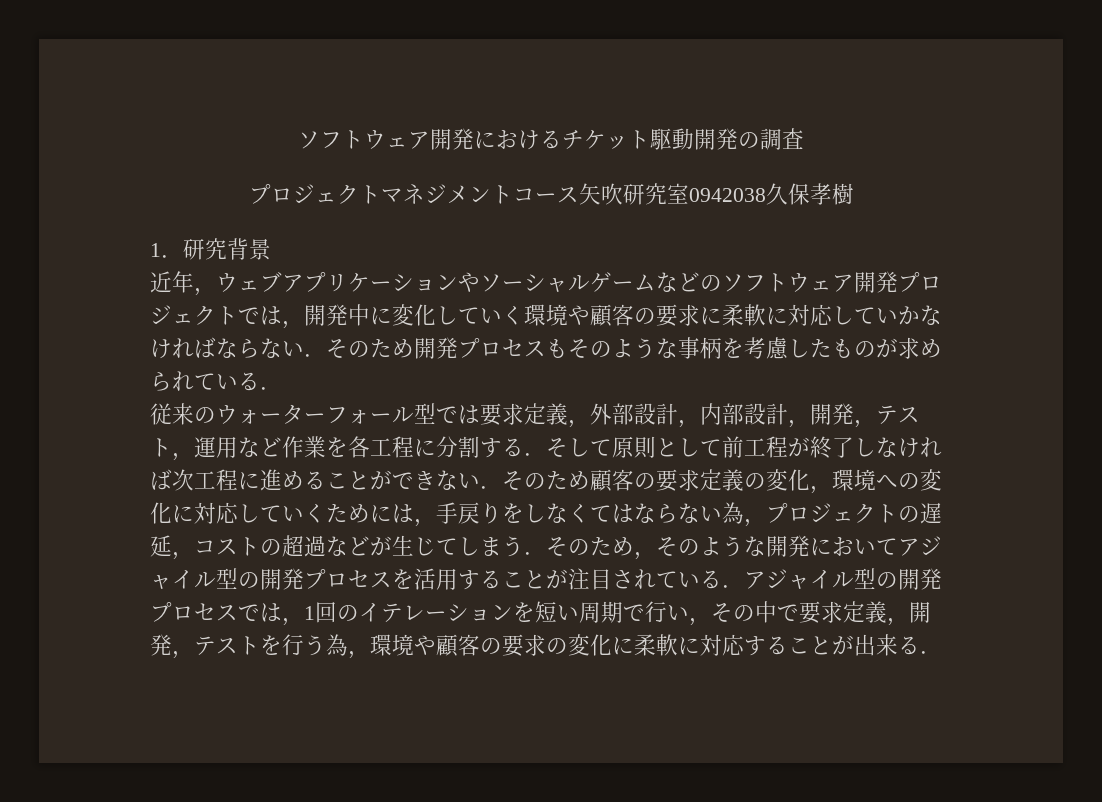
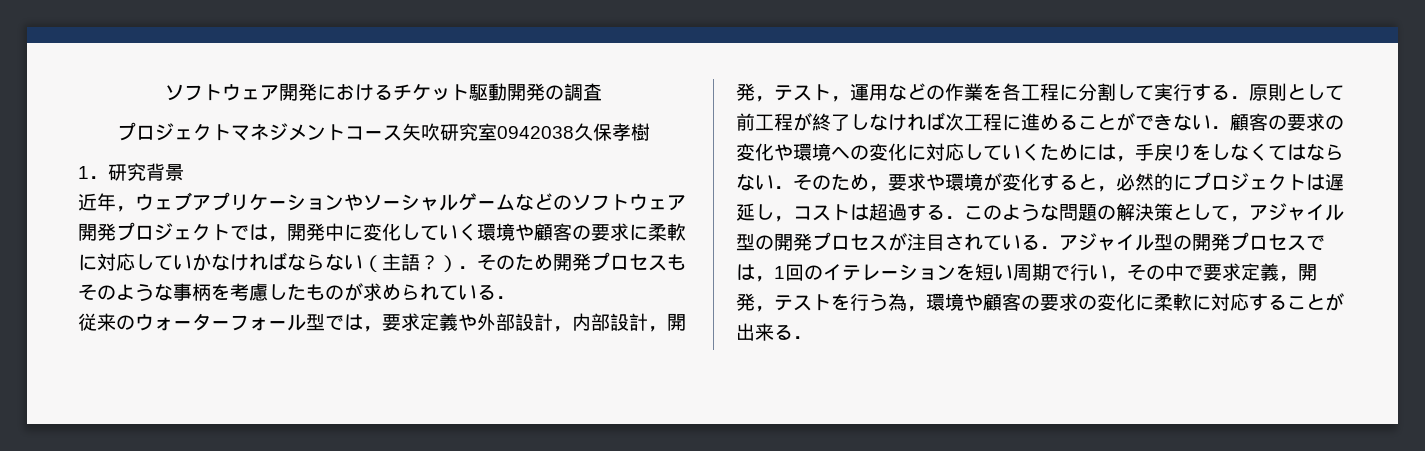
(304, 349) none -> [363,253,458,272] （主語？）
[480,403,590,428] 要求定義， -> [363,313,477,332] ，要求定義や
(282, 447) none -> [926,85,945,100] の
[480,438,612,458] する．そして -> [1116,83,1249,101] して実行する．
[502,469,832,494] そのため顧客の要求定義の変化， -> [1230,113,1344,131] [736,143,793,161] 顧客の要求の変化や
[722,502,942,527] [150,535,942,560] [150,568,546,590] 為，プロジェクトの遅延，コストの超過などが生じてしまう．そのため，そのような開発においてアジャイル型の開発プロセスを活用すること -> [774,172,1344,192] [736,203,1344,222] [736,232,888,251] ．そのため，要求や環境が変化すると，必然的にプロジェクトは遅延し，コストは超過する．このような問題の解決策として，アジャイル型の開発プロセス

